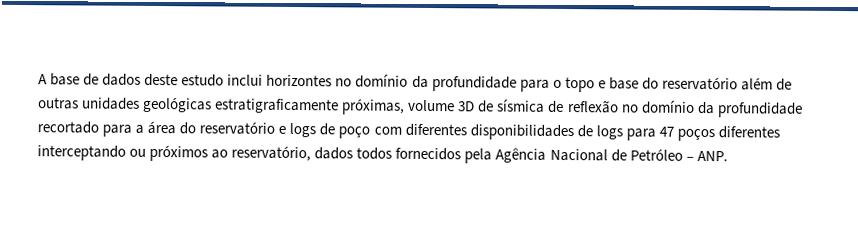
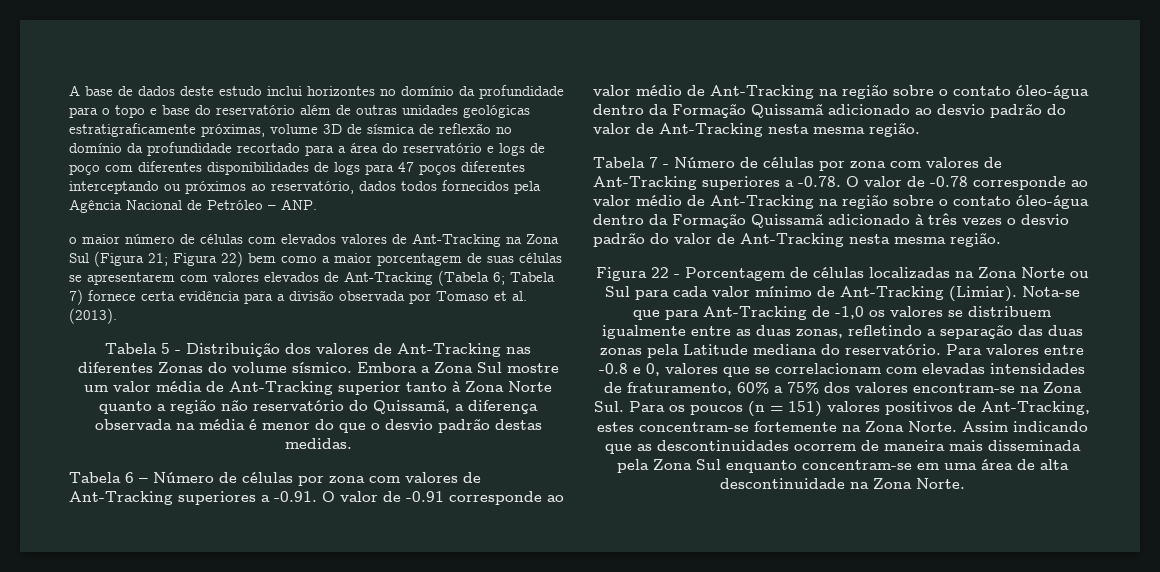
(728, 156) none -> [69,233,559,247] [69,251,562,267] [69,270,555,286] [69,289,527,305] [69,308,117,324] [105,342,531,357] [77,362,559,373] [84,381,552,395] [99,399,538,414] [94,418,542,433] [284,438,352,449] [69,472,481,486] [69,491,564,505] [593,84,1089,99] [593,103,1066,118] [593,122,920,137] [593,157,1002,171] [593,176,1088,190] [593,194,1089,209] [593,213,1069,228] [593,232,1001,247] [595,267,1089,281] [604,286,1080,302] [633,306,1051,320] [601,324,1083,339] [600,344,1084,358] [599,363,1085,377] [603,382,1082,395] [594,401,1090,417] [596,421,1088,432] [604,440,1081,454] [616,459,1069,473] [719,478,965,489] // o maior número de células com elevados valores de Ant-Tracking na Zona Sul (Figura 21; Figura 22) bem como a maior porcentagem de suas células se apresentarem com valores elevados de Ant-Tracking (Tabela 6; Tabela 7) fornece certa evidência para a divisão observada por Tomaso et al. (2013). // Tabela 5 - Distribuição dos valores de Ant-Tracking nas diferentes Zonas do volume sísmico. Embora a Zona Sul mostre um valor média de Ant-Tracking superior tanto à Zona Norte quanto a região não reservatório do Quissamã, a diferença observada na média é menor do que o desvio padrão destas medidas. // Tabela 6 – Número de células por zona com valores de Ant-Tracking superiores a -0.91. O valor de -0.91 corresponde ao valor médio de Ant-Tracking na região sobre o contato óleo-água dentro da Formação Quissamã adicionado ao desvio padrão do valor de Ant-Tracking nesta mesma região. // Tabela 7 - Número de células por zona com valores de Ant-Tracking superiores a -0.78. O valor de -0.78 corresponde ao valor médio de Ant-Tracking na região sobre o contato óleo-água dentro da Formação Quissamã adicionado à três vezes o desvio padrão do valor de Ant-Tracking nesta mesma região. // Figura 22 - Porcentagem de células localizadas na Zona Norte ou Sul para cada valor mínimo de Ant-Tracking (Limiar). Nota-se que para Ant-Tracking de -1,0 os valores se distribuem igualmente entre as duas zonas, refletindo a separação das duas zonas pela Latitude mediana do reservatório. Para valores entre -0.8 e 0, valores que se correlacionam com elevadas intensidades de fraturamento, 60% a 75% dos valores encontram-se na Zona Sul. Para os poucos (n = 151) valores positivos de Ant-Tracking, estes concentram-se fortemente na Zona Norte. Assim indicando que as descontinuidades ocorrem de maneira mais disseminada pela Zona Sul enquanto concentram-se em uma área de alta descontinuidade na Zona Norte.

